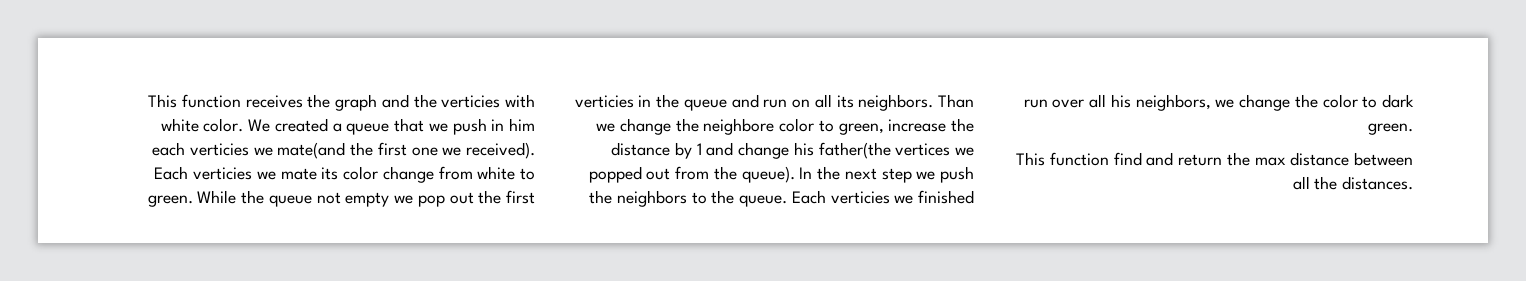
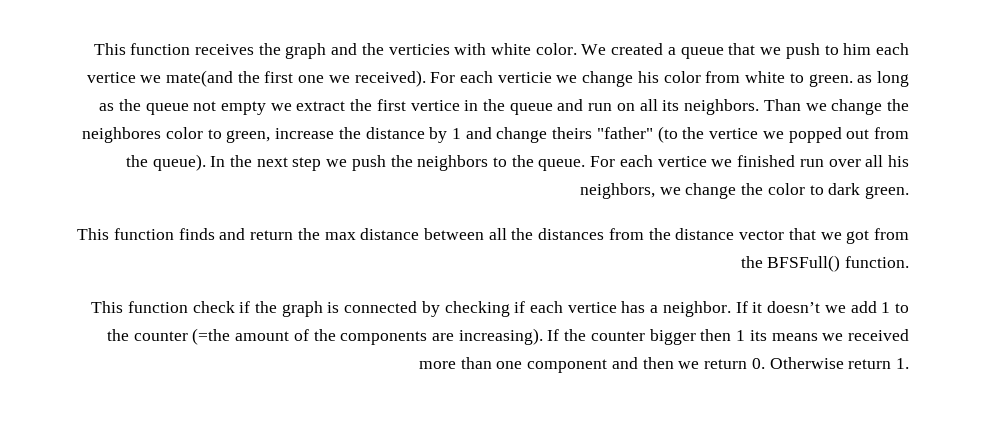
[491,119,505,131] in -> [824,45,839,55] to
[189,143,249,156] verticies -> [86,72,136,83] vertice
[154,166,434,183] Each verticies we mate its color change -> [430,71,701,87] For each verticie we change his color
[197,190,237,204] While -> [857,71,910,87] [99,103,115,111] as long as
[417,190,535,207] [574,95,634,108] pop out the first verticies -> [296,99,460,111] extract the first vertice
[703,118,775,135] neighbore -> [82,127,162,143] neighbores
[793,142,951,159] his father(the vertices -> [552,126,759,143] theirs "father" (to the vertice
[791,190,890,204] Each verticies -> [590,155,707,167] For each vertice
[1113,152,1142,166] find -> [178,228,215,240] finds
[1342,176,1413,190] distances. -> [538,228,910,244] [740,255,909,272] [91,301,910,317] [106,328,910,345] [419,357,910,373] distances from the distance vector that we got from the BFSFull() function. // This function check if the graph is connected by checking if each vertice has a neighbor. If it doesn’t we add 1 to the counter (=the amount of the components are increasing). If the counter bigger then 1 its means we received more than one component and then we return 0. Otherwise return 1.

